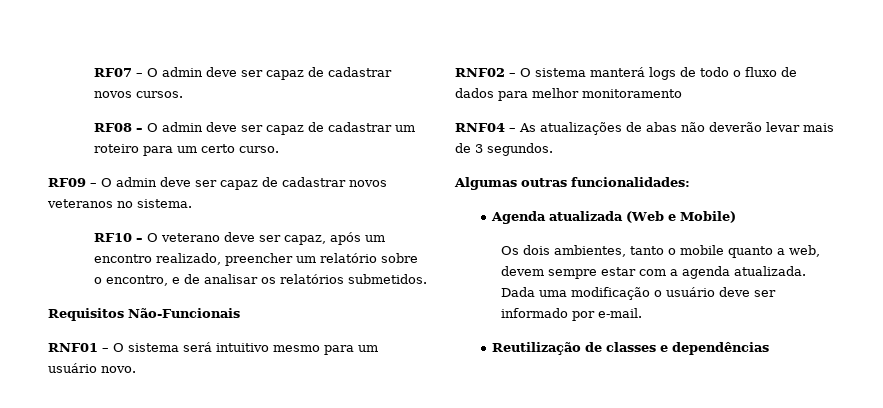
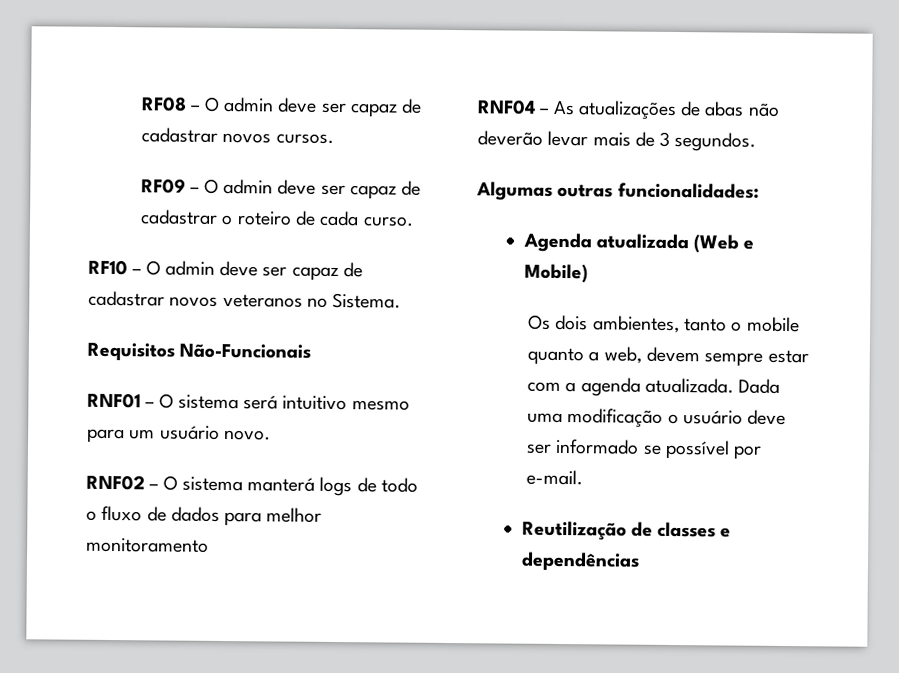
[94,68,133,77] RF07 -> [141,96,188,112] RF08
[94,122,416,135] [94,144,236,156] RF08 – O admin deve ser capaz de cadastrar um roteiro para um certo -> [141,178,422,200] [140,209,360,227] RF09 – O admin deve ser capaz de cadastrar o roteiro de cada
[48,178,86,187] RF09 -> [88,259,128,276] RF10
[137,199,192,208] [94,232,386,245] [94,253,419,266] [94,274,428,286] sistema. // RF10 – O veterano deve ser capaz, após um encontro realizado, preencher um relatório sobre o encontro, e de analisar os relatórios submetidos. -> [332,292,402,309] Sistema.
(569, 313) none -> [642,439,731,460] se possível

